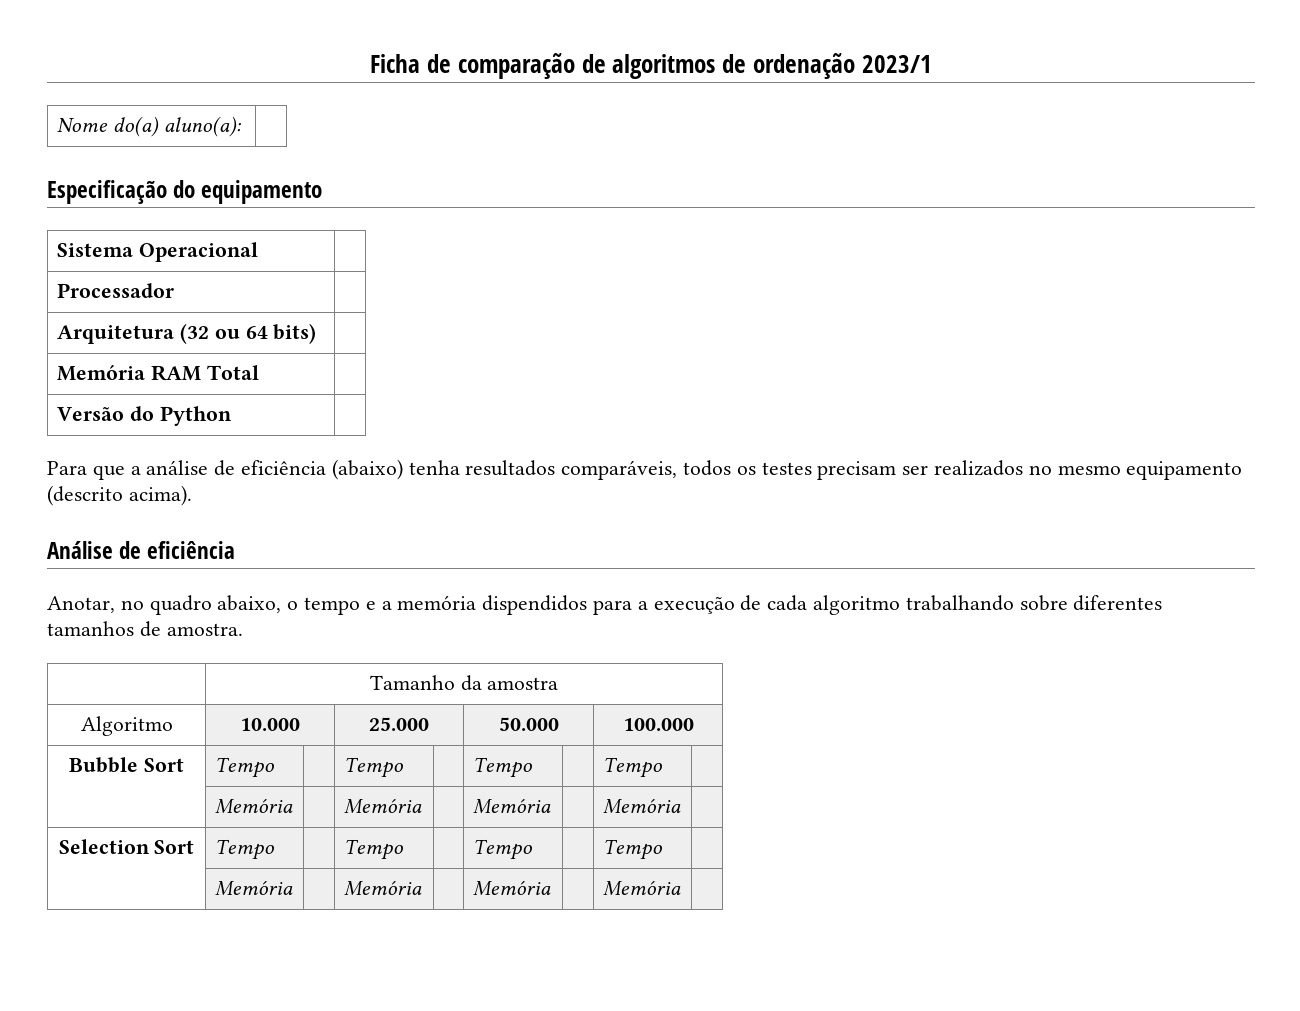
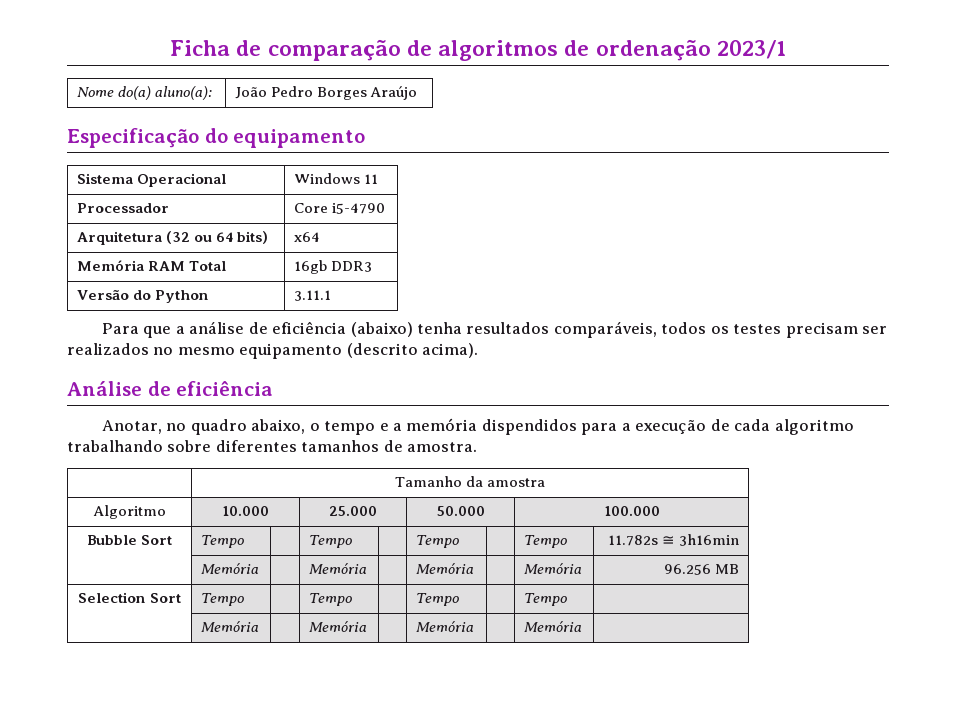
(242, 126) none -> [235,86,418,100] João Pedro Borges Araújo
(258, 252) none -> [294,173,379,184] Windows 11
(175, 290) none -> [294,203,386,214] Core i5-4790
(317, 333) none -> [294,232,321,242] x64
(259, 372) none -> [294,260,373,274] 16gb DDR3
(232, 416) none -> [294,290,332,301] 3.11.1
[215,799,294,814] [344,799,423,814] [473,799,552,814] [603,799,682,814] // | Memória | | Memória | | Memória | | Memória | -> [607,534,739,546] [201,563,260,574] [309,563,368,574] [416,563,475,574] [524,563,583,574] [663,564,739,575] 11.782s ≅ 3h16min // | Memória | | Memória | | Memória | | Memória | 96.256 MB

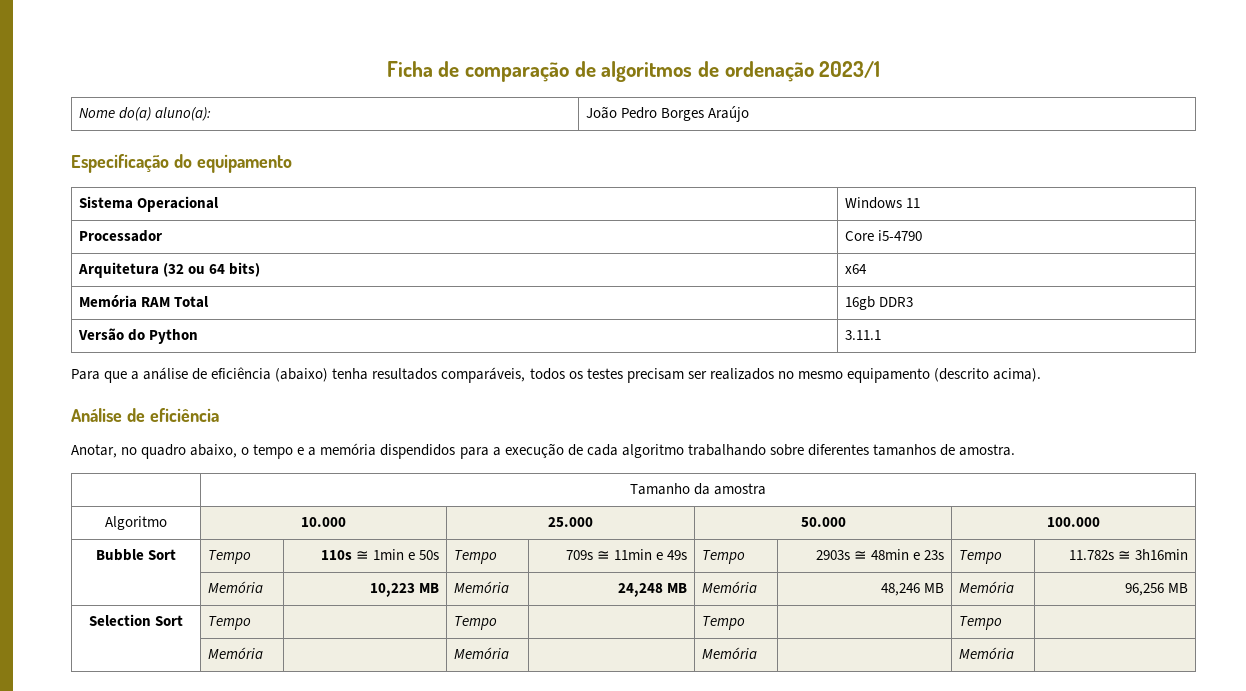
[309,535,353,548] [416,535,460,548] | Tempo | | Tempo | -> [321,549,440,560] [453,550,497,564] [566,549,688,560] [701,550,745,564] [816,549,945,560] 110s ≅ 1min e 50s | Tempo | 709s ≅ 11min e 49s | Tempo | 2903s ≅ 48min e 23s
[309,563,368,574] [416,563,475,574] [524,563,583,574] [663,564,711,575] | Memória | | Memória | | Memória | 96.256 -> [370,583,440,597] [453,581,509,593] [618,583,688,597] [701,581,757,593] [881,583,945,596] [958,581,1014,593] [1125,583,1165,596] 10,223 MB | Memória | 24,248 MB | Memória | 48,246 MB | Memória | 96,256

